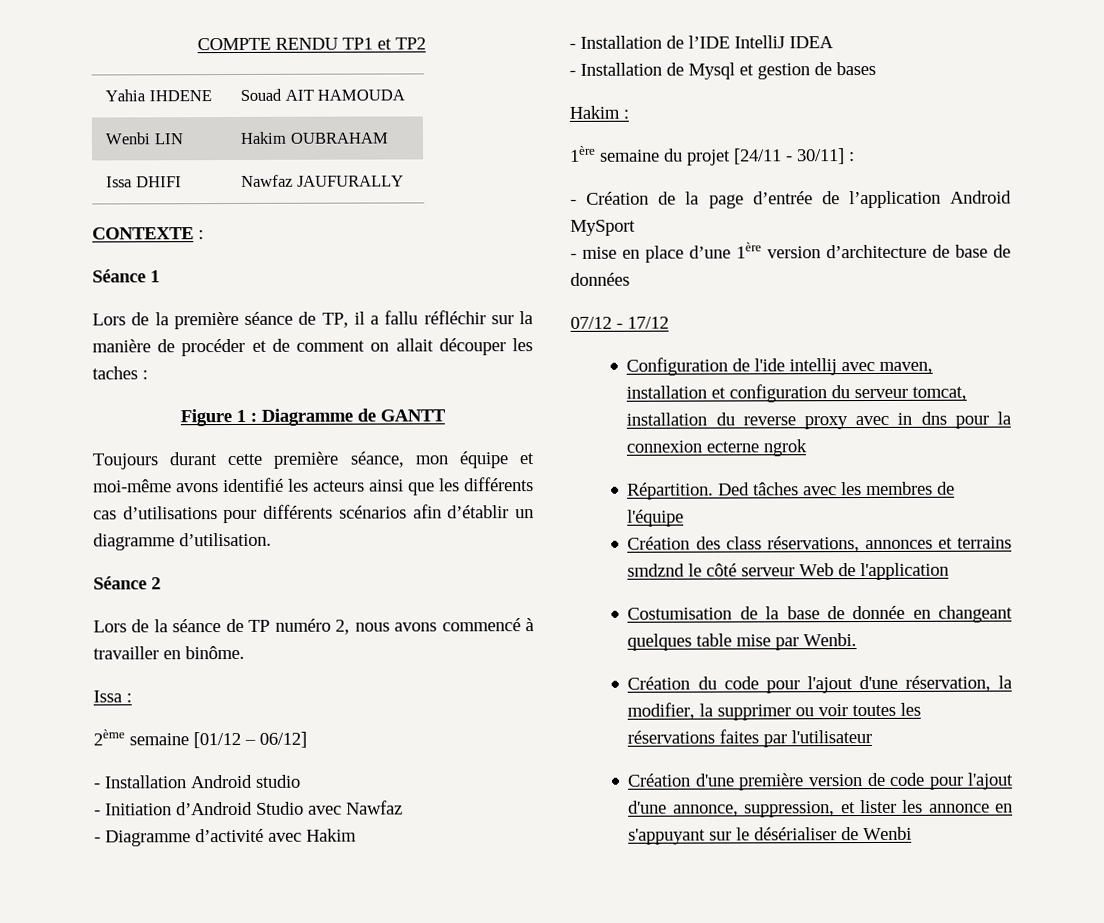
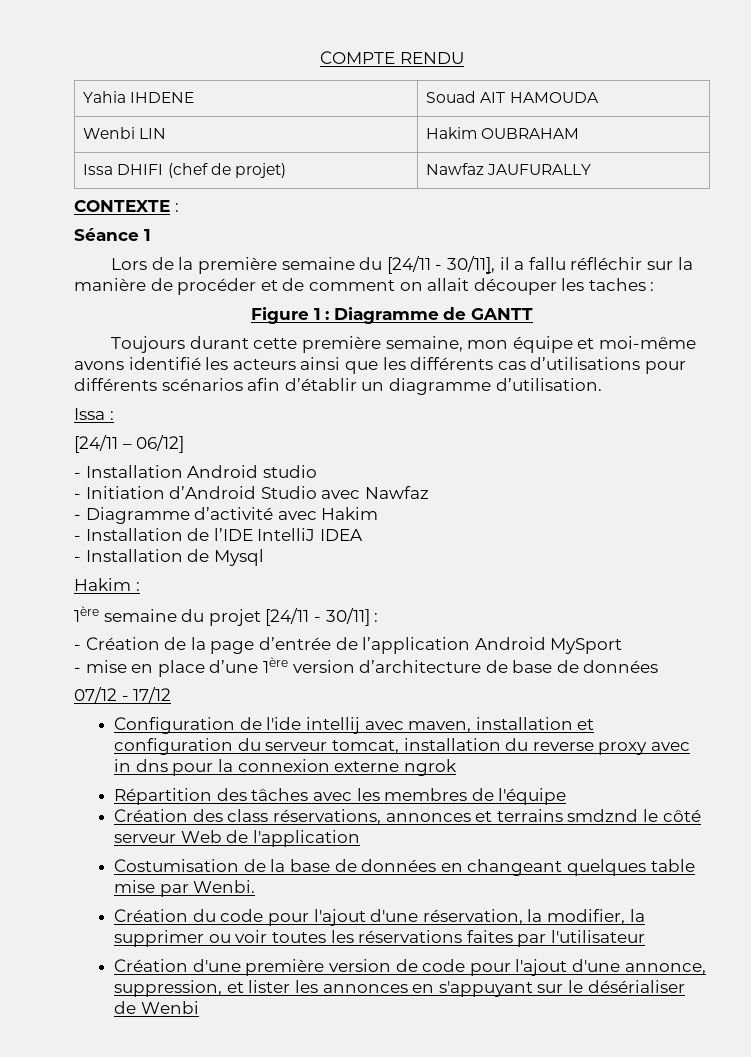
[342,37,426,50] TP1 et TP2 -> (464, 58) none
(182, 182) none -> [167,163,286,178] (chef de projet)
[244,311,349,328] séance de TP, -> [281,256,495,274] semaine du [24/11 - 30/11],
[349,451,405,468] séance, -> [385,336,463,352] semaine,
[93,576,161,590] [93,618,534,635] [93,645,245,660] // Séance 2 // Lors de la séance de TP numéro 2, nous avons commencé à travailler en binôme. -> (602, 384) none
[93,729,241,749] 2ème semaine [01/12 -> [74,435,118,453] [24/11
[739,61,876,80] et gestion de bases -> (264, 557) none
[706,441,760,453] ecterne -> [334,761,400,772] externe
[627,482,751,500] Répartition. Ded -> [114,788,247,805] Répartition des
[852,605,906,620] donnée -> [361,859,437,872] données
[928,803,990,813] annonce -> [322,984,408,993] annonces

